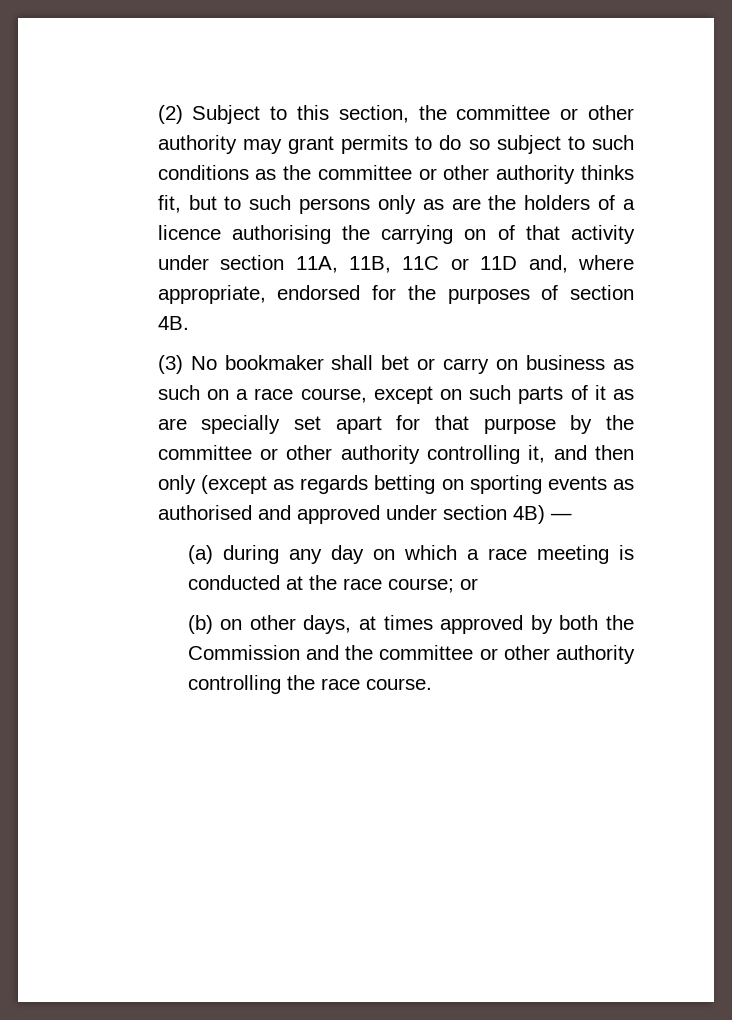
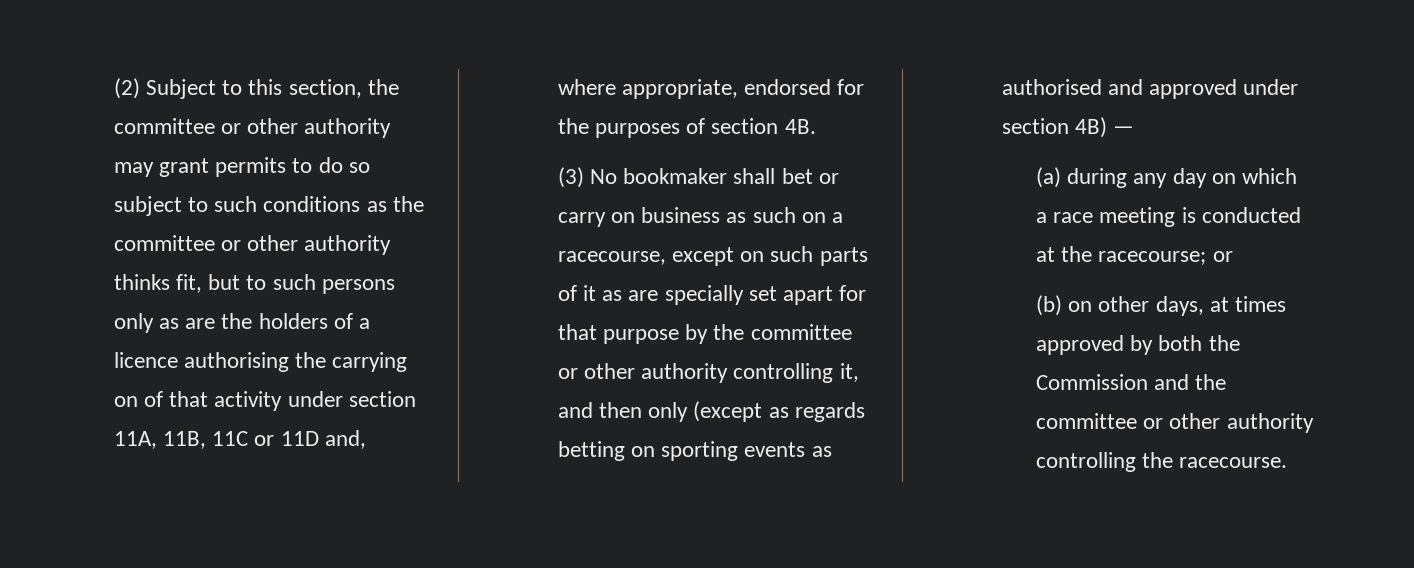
[254,388,367,403] race course, -> [557,251,666,265] racecourse,
[342,578,454,593] race course; -> [1098,251,1207,265] racecourse;
[320,678,432,690] race course. -> [1179,457,1288,468] racecourse.

